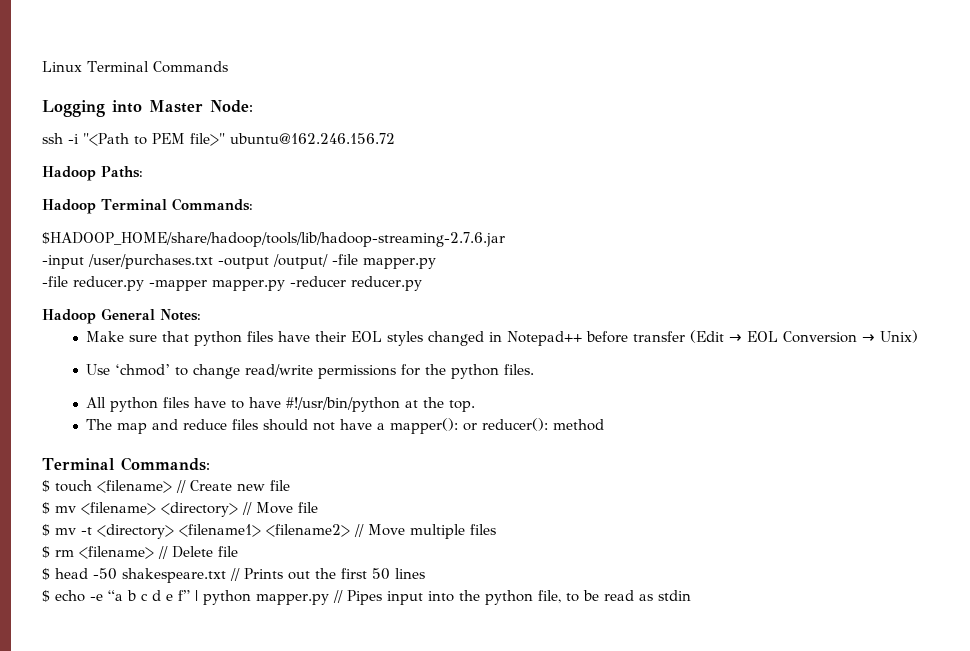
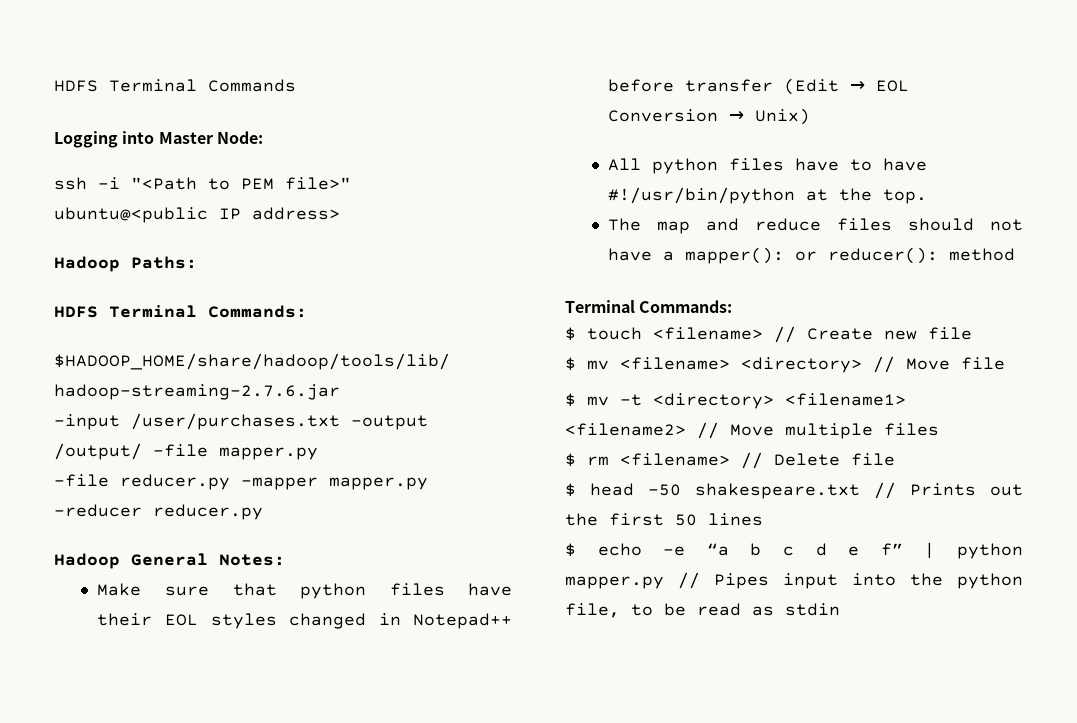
[42,61,82,72] Linux -> [54,80,98,92] HDFS
[230,133,395,144] ubuntu@162.246.156.72 -> [54,207,340,223] ubuntu@<public IP address>
[42,199,96,214] Hadoop -> [54,306,98,318] HDFS
[86,364,535,379] // Use ‘chmod’ to change read/write permissions for the python files. -> (811, 116) none

